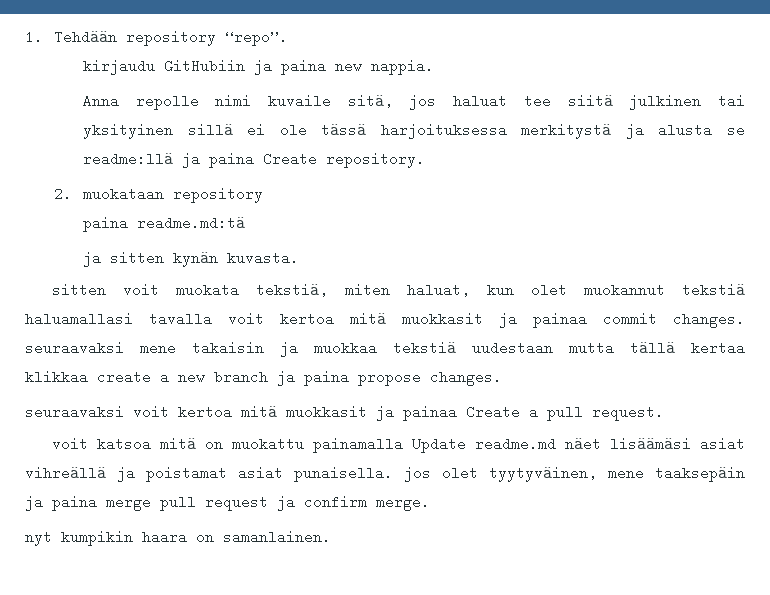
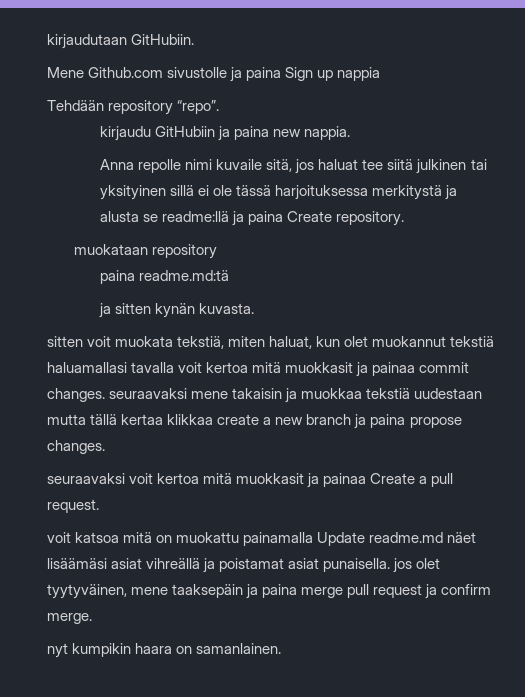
[25,30,43,44] 1. -> [47,34,195,49] [47,67,381,82] kirjaudutaan GitHubiin. // Mene Github.com sivustolle ja paina Sign up nappia //
[53,187,72,201] 2. -> (405, 218) none

